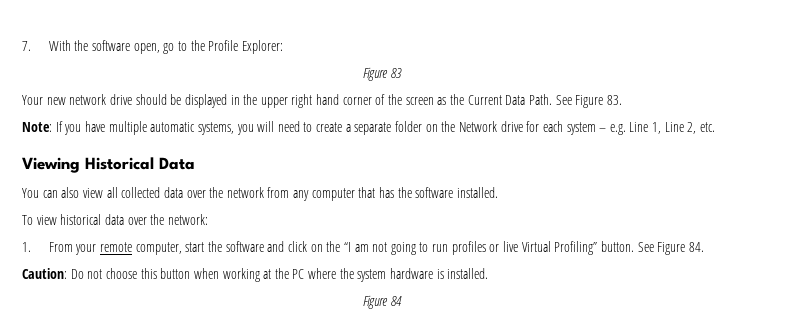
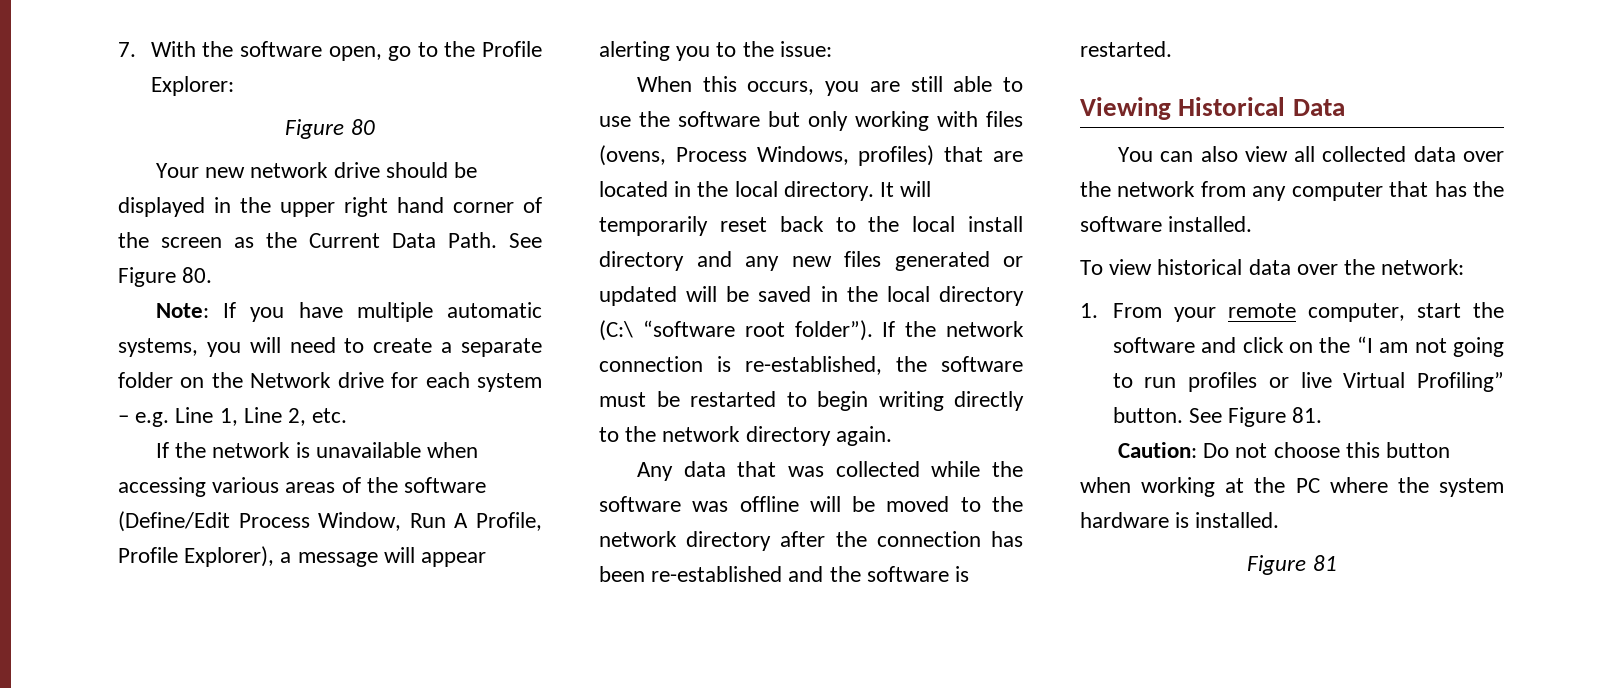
[390,68,402,78] 83 -> [350,119,375,135] 80
[606,95,622,105] 83. -> [182,267,213,283] 80.
(716, 127) none -> [155,442,478,458] [118,477,487,497] [118,511,542,532] [118,546,487,567] [599,41,832,61] [636,76,1023,96] [599,111,1023,131] [599,145,1023,166] [599,181,932,201] [599,216,1023,236] [599,251,1023,271] [599,286,1024,306] [599,320,1024,341] [599,356,1023,375] [599,391,1024,411] [599,426,892,446] [636,461,1023,481] [599,496,1023,512] [599,531,1023,551] [599,566,970,582] [1080,41,1172,57] // If the network is unavailable when accessing various areas of the software (Define/Edit Process Window, Run A Profile, Profile Explorer), a message will appear alerting you to the issue: // When this occurs, you are still able to use the software but only working with files (ovens, Process Windows, profiles) that are located in the local directory. It will temporarily reset back to the local install directory and any new files generated or updated will be saved in the local directory (C:\ “software root folder”). If the network connection is re-established, the software must be restarted to begin writing directly to the network directory again. // Any data that was collected while the software was offline will be moved to the network directory after the connection has been re-established and the software is restarted.
[688,242,704,252] 84. -> [1292,407,1323,423] 81.
[390,296,402,306] 84 -> [1312,555,1337,571] 81

